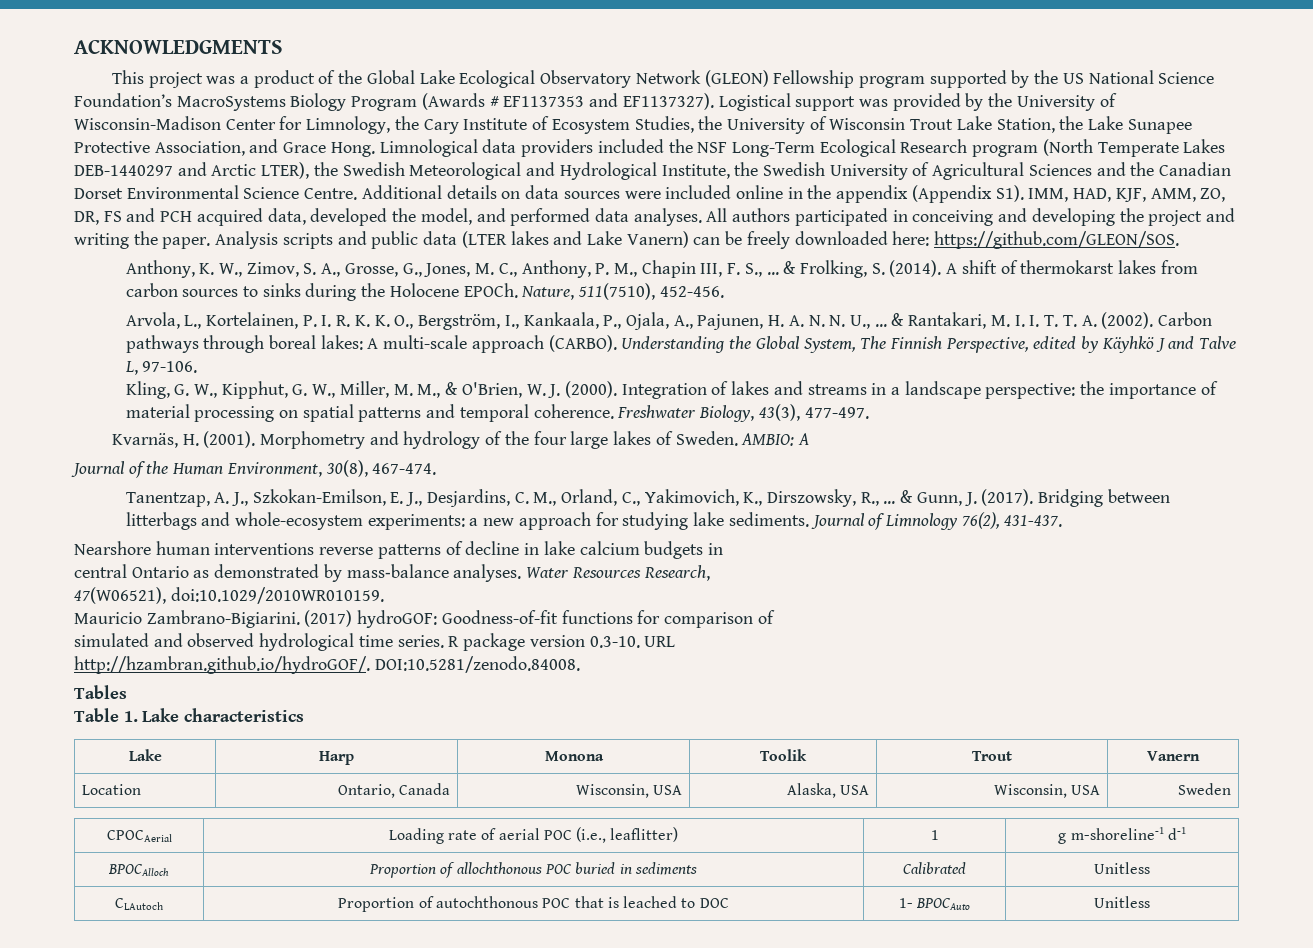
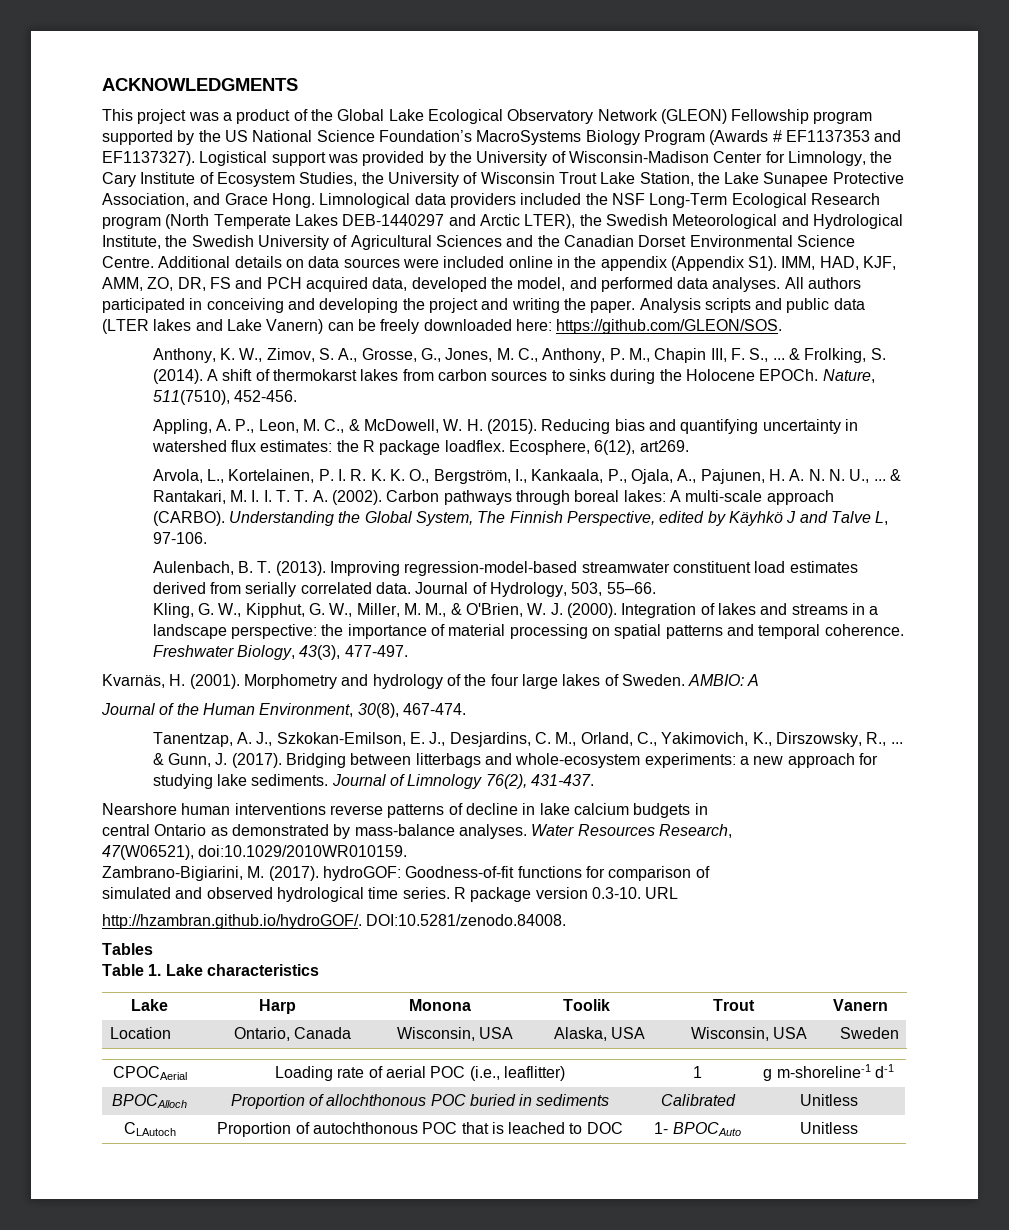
(724, 292) none -> [152,419,858,434] [151,440,689,455] // Appling, A. P., Leon, M. C., & McDowell, W. H. (2015). Reducing bias and quantifying uncertainty in watershed flux estimates: the R package loadflex. Ecosphere, 6(12), art269.
(198, 367) none -> [152,561,858,576] [152,582,656,597] // Aulenbach, B. T. (2013). Improving regression-model-based streamwater constituent load estimates derived from serially correlated data. Journal of Hydrology, 503, 55–66.
[74,610,353,628] Mauricio Zambrano-Bigiarini. (2017) -> [102,866,319,881] Zambrano-Bigiarini, M. (2017).

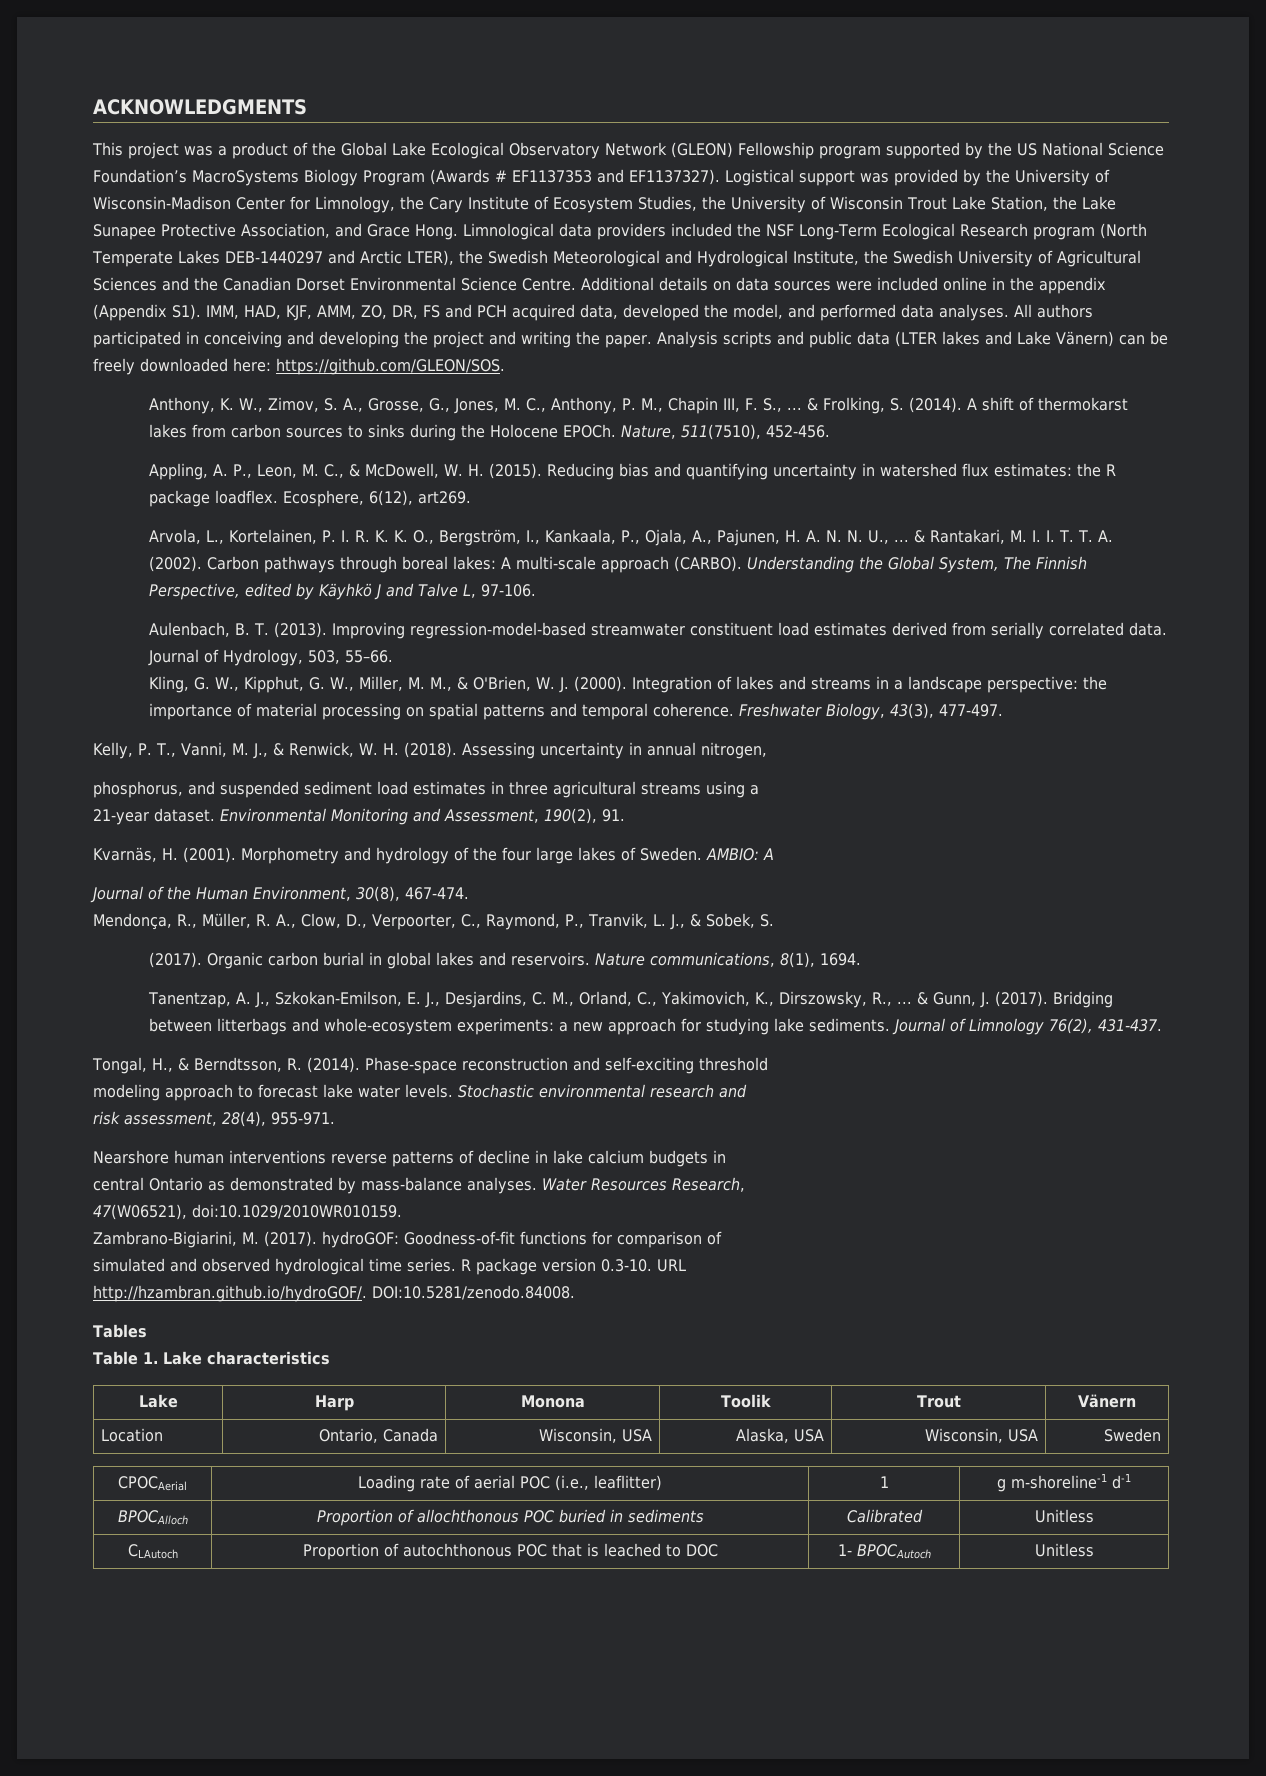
[266,319,324,334] Vanern) -> [1055,331,1114,347] Vänern)
(408, 651) none -> [93,742,767,759] [93,781,759,798] [93,808,625,825] // Kelly, P. T., Vanni, M. J., & Renwick, W. H. (2018). Assessing uncertainty in annual nitrogen, // phosphorus, and suspended sediment load estimates in three agricultural streams using a // 21-year dataset. Environmental Monitoring and Assessment, 190(2), 91.
(466, 709) none -> [93,913,774,930] [149,952,862,969] // Mendonça, R., Müller, R. A., Clow, D., Verpoorter, C., Raymond, P., Tranvik, L. J., & Sobek, S. // (2017). Organic carbon burial in global lakes and reservoirs. Nature communications, 8(1), 1694.
(595, 780) none -> [92,1057,768,1074] [93,1084,747,1101] [93,1111,335,1127] // Tongal, H., & Berndtsson, R. (2014). Phase-space reconstruction and self-exciting threshold // modeling approach to forecast lake water levels. Stochastic environmental research and // risk assessment, 28(4), 955-971.
[833,999,888,1011] Vanern -> [1078,1394,1137,1408] Vänern
[672,1122,741,1136] BPOCAuto -> [856,1544,931,1559] BPOCAutoch

